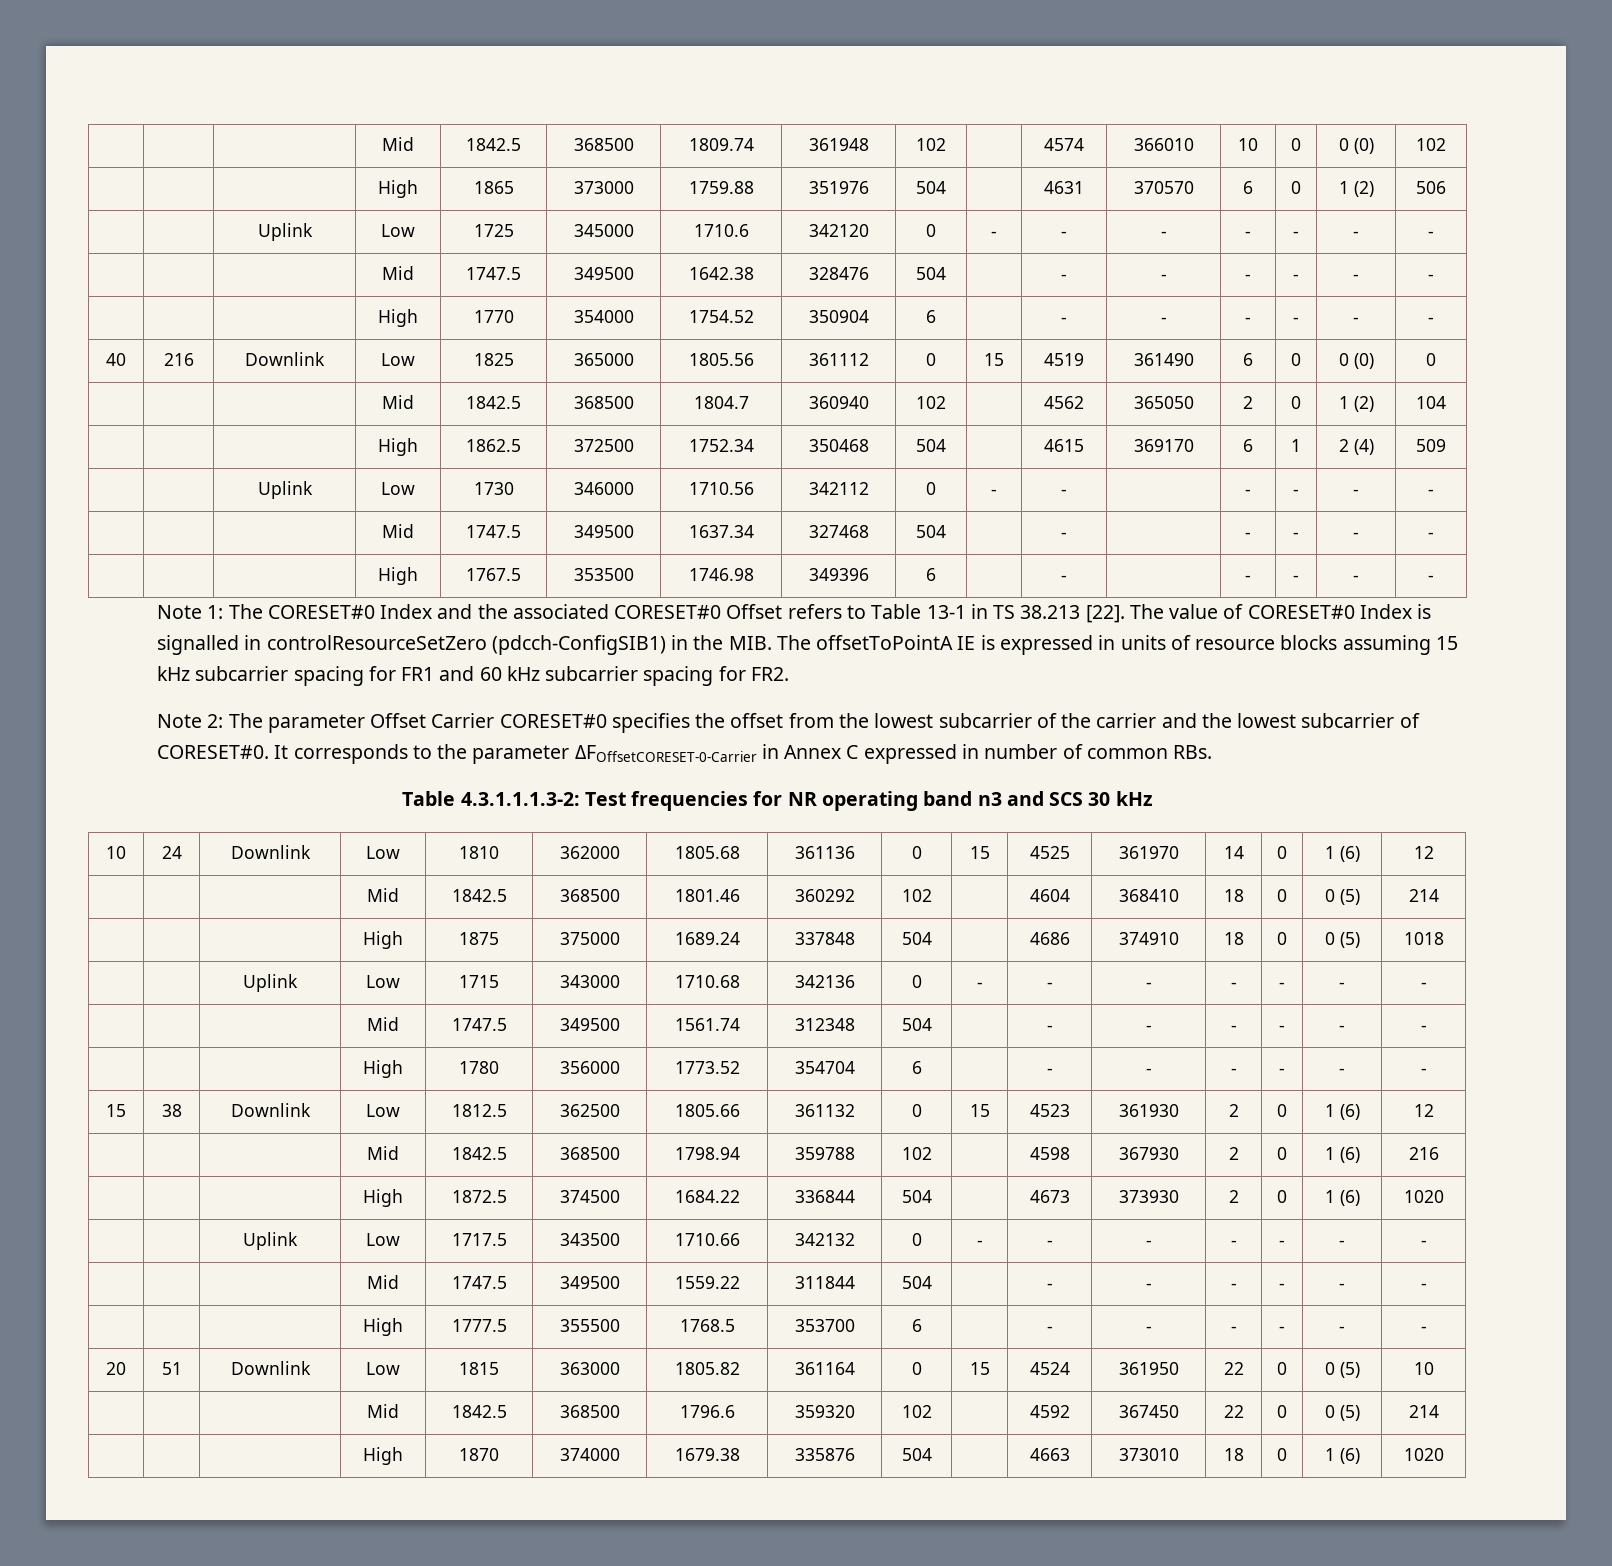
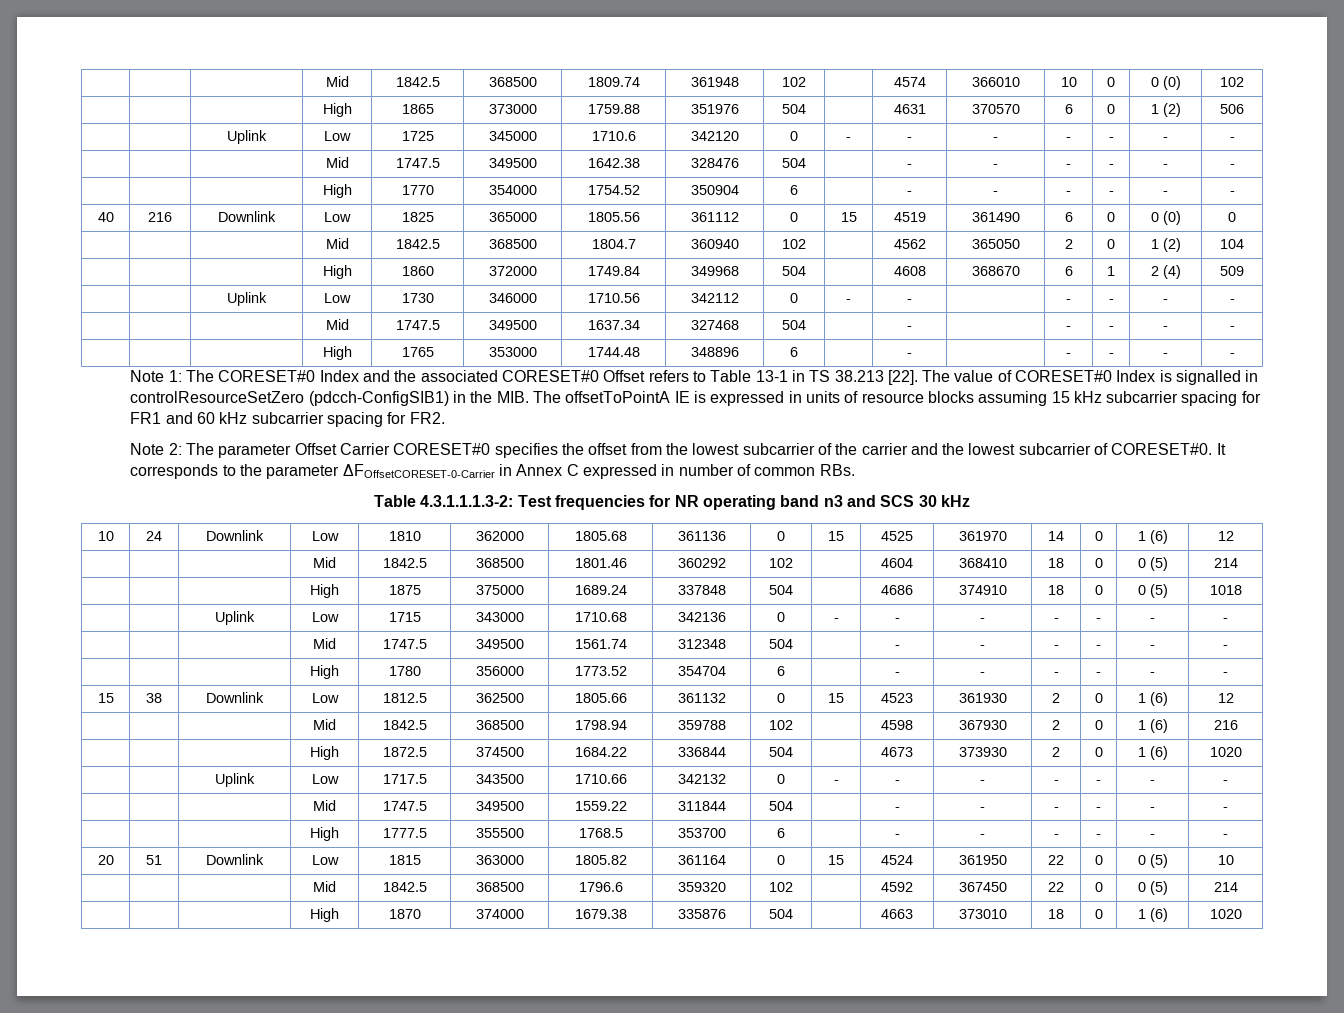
[466,439,521,452] [573,439,634,452] [688,439,754,452] [808,439,869,452] [916,439,946,452] [1044,439,1084,452] [1133,439,1194,452] 1862.5 | 372500 | 1752.34 | 350468 | 504 | | 4615 | 369170 -> [401,266,434,276] [488,266,537,276] [587,266,640,276] [690,266,739,276] [782,266,806,276] [893,266,926,276] [971,266,1020,276] 1860 | 372000 | 1749.84 | 349968 | 504 | | 4608 | 368670
[466,568,521,581] [573,568,634,581] [688,568,754,581] [808,568,869,581] 1767.5 | 353500 | 1746.98 | 349396 -> [401,347,434,357] [488,347,537,357] [587,347,640,357] [690,347,739,357] 1765 | 353000 | 1744.48 | 348896

